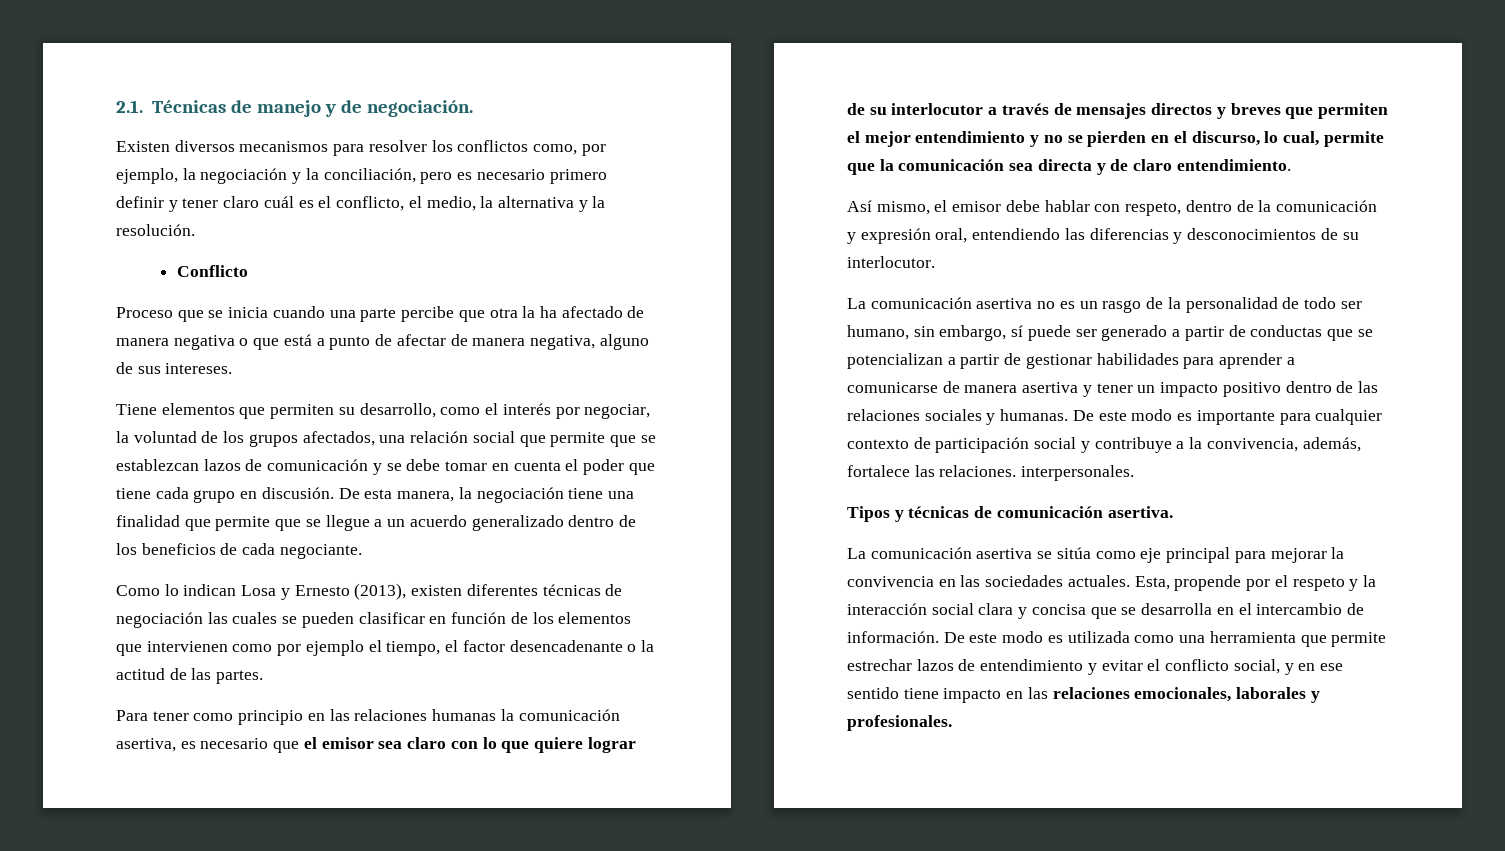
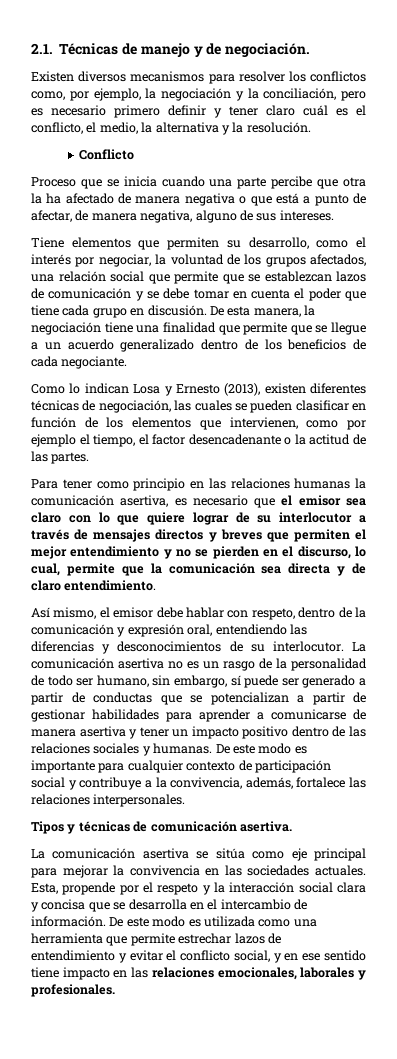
[396,334,446,346] afectar -> [31,210,72,222] afectar,
[116,612,203,628] negociación -> [98,400,171,413] negociación,
[146,641,228,652] intervienen -> [229,417,298,429] intervienen,
(935, 262) // -> (344, 646) none
[939,465,1017,477] relaciones. -> [31,794,90,805] relaciones

